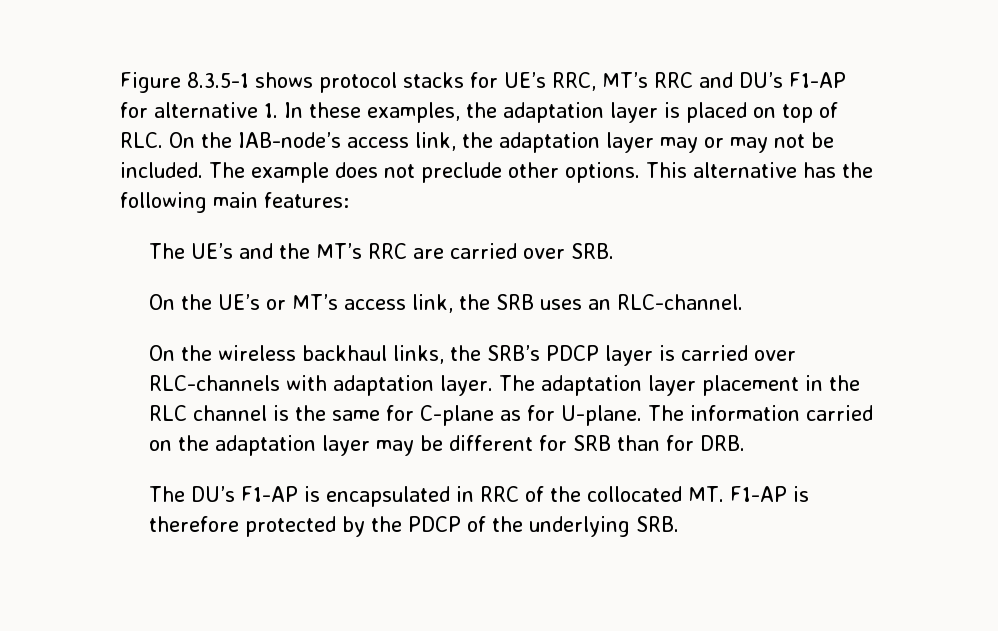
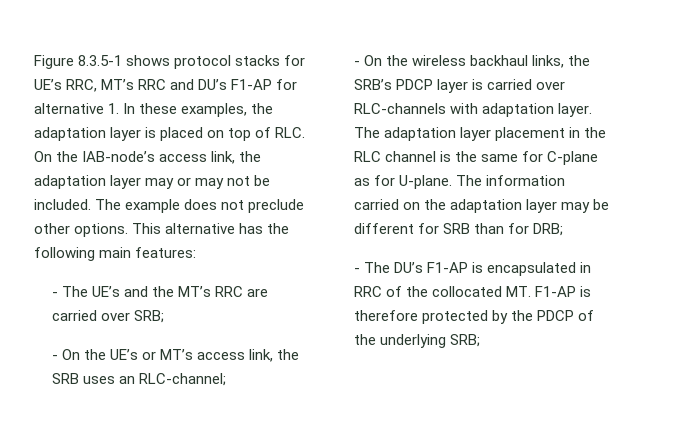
(349, 200) none -> [51,292,58,297] -
[570,243,614,259] SRB. // -> [133,310,164,323] [51,355,58,360] SRB; // -
[616,294,743,310] RLC-channel. // -> [138,373,226,386] [353,61,360,66] RLC-channel; // -
[699,435,745,451] DRB. // -> [533,223,564,236] [353,268,360,273] DRB; // -
[635,516,679,532] SRB. -> [449,334,480,347] SRB;

